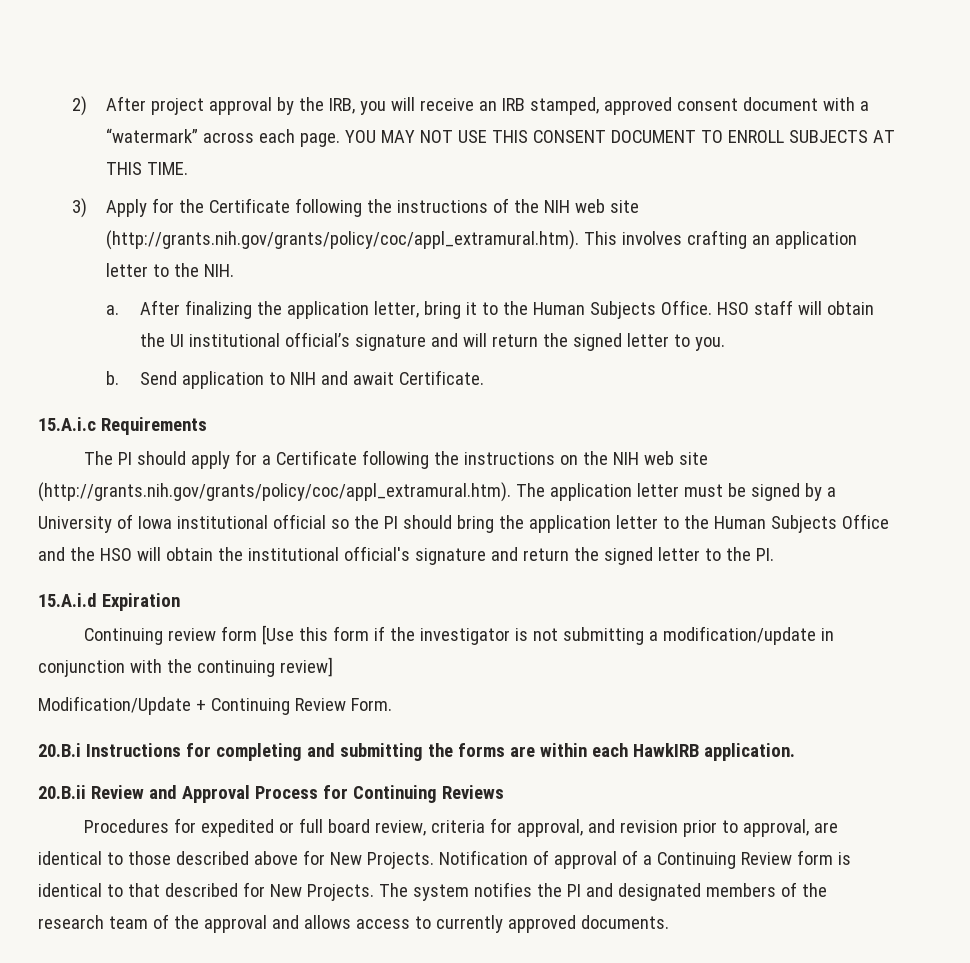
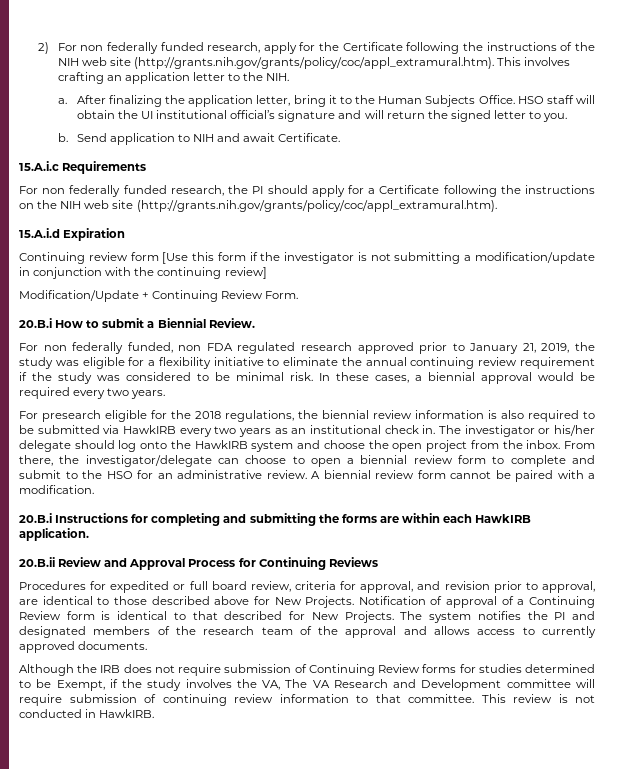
[105,96,869,115] [105,128,895,147] [105,162,188,175] [71,198,147,218] After project approval by the IRB, you will receive an IRB stamped, approved consent document with a “watermark” across each page. YOU MAY NOT USE THIS CONSENT DOCUMENT TO ENROLL SUBJECTS AT THIS TIME. // 3) Apply -> [57,42,297,54] For non federally funded research, apply
[84,451,114,465] The -> [19,185,249,197] For non federally funded research, the
[515,483,836,501] [38,514,889,533] [38,546,774,565] The application letter must be signed by a University of Iowa institutional official so the PI should bring the application letter to the Human Subjects Office and the HSO will obtain the institutional official's signature and return the signed letter to the PI. -> (497, 206) none
(392, 704) none -> [19,318,255,328] [19,342,595,354] [19,357,595,369] [19,372,595,384] [19,387,166,399] [19,410,595,422] [19,425,595,437] [19,440,596,452] [19,455,596,467] [19,470,595,482] [19,485,94,494] // 20.B.i How to submit a Biennial Review. // For non federally funded, non FDA regulated research approved prior to January 21, 2019, the study was eligible for a flexibility initiative to eliminate the annual continuing review requirement if the study was considered to be minimal risk. In these cases, a biennial approval would be required every two years. // For presearch eligible for the 2018 regulations, the biennial review information is also required to be submitted via HawkIRB every two years as an institutional check in. The investigator or his/her delegate should log onto the HawkIRB system and choose the open project from the inbox. From there, the investigator/delegate can choose to open a biennial review form to complete and submit to the HSO for an administrative review. A biennial review form cannot be paired with a modification.
(669, 922) none -> [19,664,595,676] [19,679,595,691] [19,694,595,706] [19,709,155,718] // Although the IRB does not require submission of Continuing Review forms for studies determined to be Exempt, if the study involves the VA, The VA Research and Development committee will require submission of continuing review information to that committee. This review is not conducted in HawkIRB.

